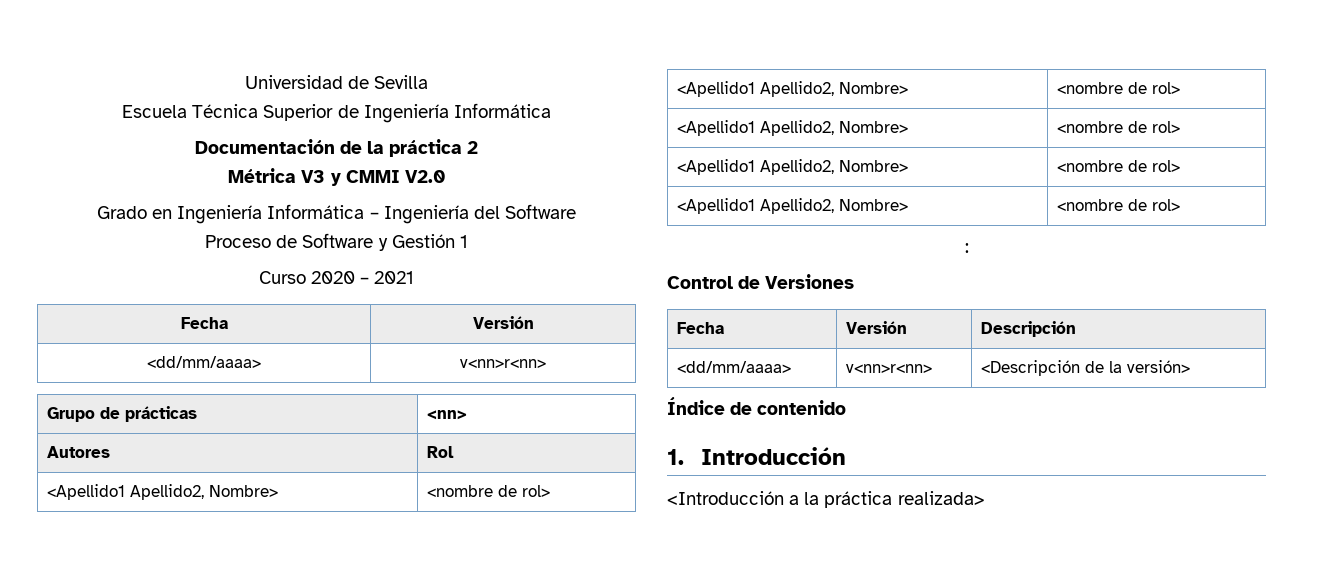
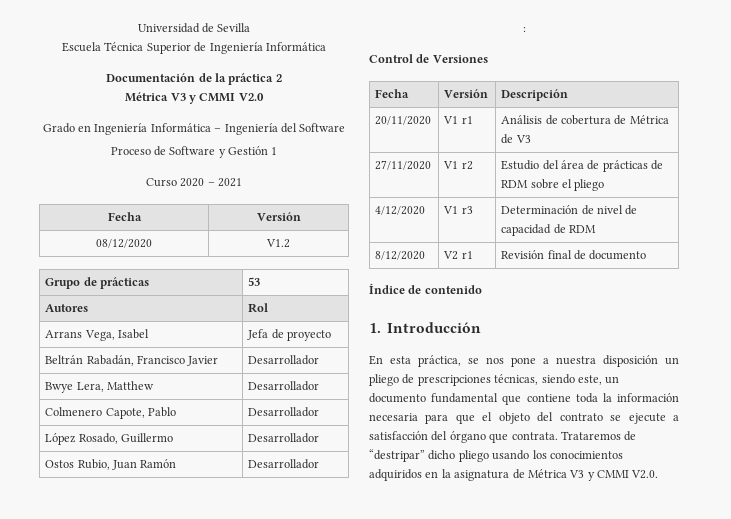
[147,356,261,368] [459,359,546,368] <dd/mm/aaaa> | v<nn>r<nn> -> [96,239,152,248] [266,239,290,248] 08/12/2020 | V1.2
[426,410,467,420] <nn> -> [248,277,261,286] 53
[46,484,278,500] [426,485,550,497] [676,81,908,97] [1056,82,1180,94] [676,120,908,136] [1056,121,1180,133] [676,159,908,175] [1056,160,1180,172] [676,198,908,214] [1056,199,1180,211] <Apellido1 Apellido2, Nombre> | <nombre de rol> // <Apellido1 Apellido2, Nombre> | <nombre de rol> // <Apellido1 Apellido2, Nombre> | <nombre de rol> // <Apellido1 Apellido2, Nombre> | <nombre de rol> // <Apellido1 Apellido2, Nombre> | <nombre de rol> -> [45,329,149,341] [247,329,331,341] [45,355,219,366] [248,355,320,365] [45,381,154,393] [248,381,320,391] [45,407,176,419] [248,407,320,417] [45,433,173,445] [248,433,320,443] [45,459,177,470] [248,459,320,469] Arrans Vega, Isabel | Jefa de proyecto // Beltrán Rabadán, Francisco Javier | Desarrollador // Bwye Lera, Matthew | Desarrollador // Colmenero Capote, Pablo | Desarrollador // López Rosado, Guillermo | Desarrollador // Ostos Rubio, Juan Ramón | Desarrollador
[676,361,791,373] [845,364,932,373] [980,360,1190,376] <dd/mm/aaaa> | v<nn>r<nn> | <Descripción de la versión> -> [375,116,432,125] [443,116,473,124] [501,115,669,125] [501,134,531,144] [375,160,432,170] [443,161,473,170] [501,160,664,172] [501,179,605,191] [375,206,426,215] [443,206,473,214] [501,205,638,215] [501,224,596,236] [375,251,426,260] [443,251,473,260] [501,250,647,260] 20/11/2020 | V1 r1 | Análisis de cobertura de Métrica de V3 // 27/11/2020 | V1 r2 | Estudio del área de prácticas de RDM sobre el pliego // 4/12/2020 | V1 r3 | Determinación de nivel de capacidad de RDM // 8/12/2020 | V2 r1 | Revisión final de documento
[667,491,985,508] <Introducción a la práctica realizada> -> [369,355,679,367] [369,374,620,386] [369,393,679,405] [369,412,679,424] [369,431,637,443] [369,449,623,462] [369,469,659,481] En esta práctica, se nos pone a nuestra disposición un pliego de prescripciones técnicas, siendo este, un documento fundamental que contiene toda la información necesaria para que el objeto del contrato se ejecute a satisfacción del órgano que contrata. Trataremos de “destripar” dicho pliego usando los conocimientos adquiridos en la asignatura de Métrica V3 y CMMI V2.0.

